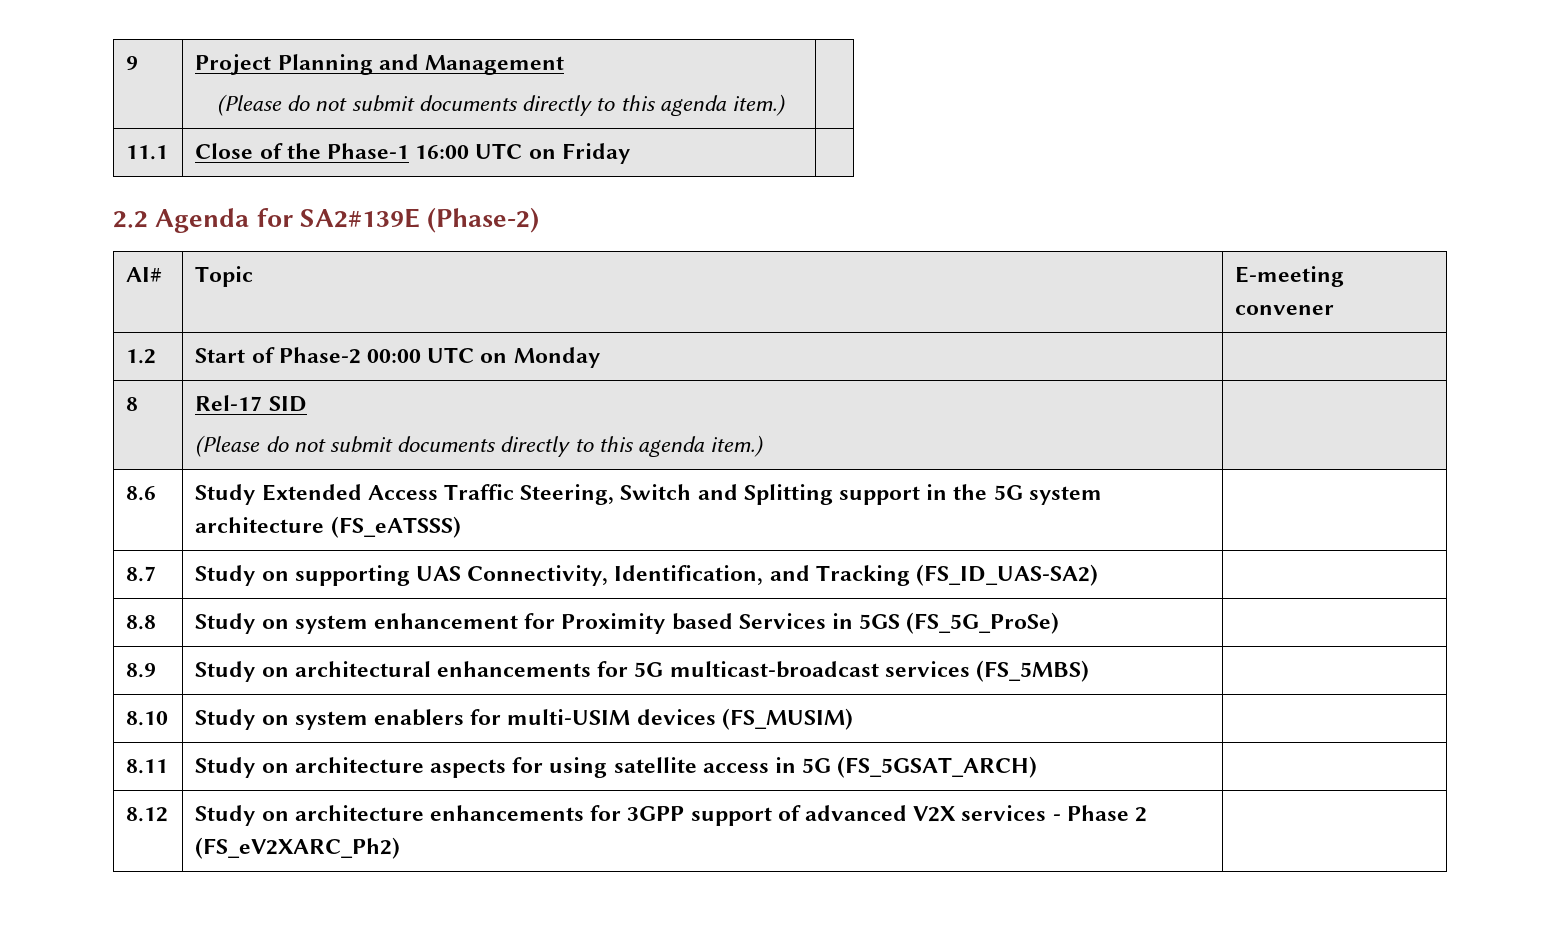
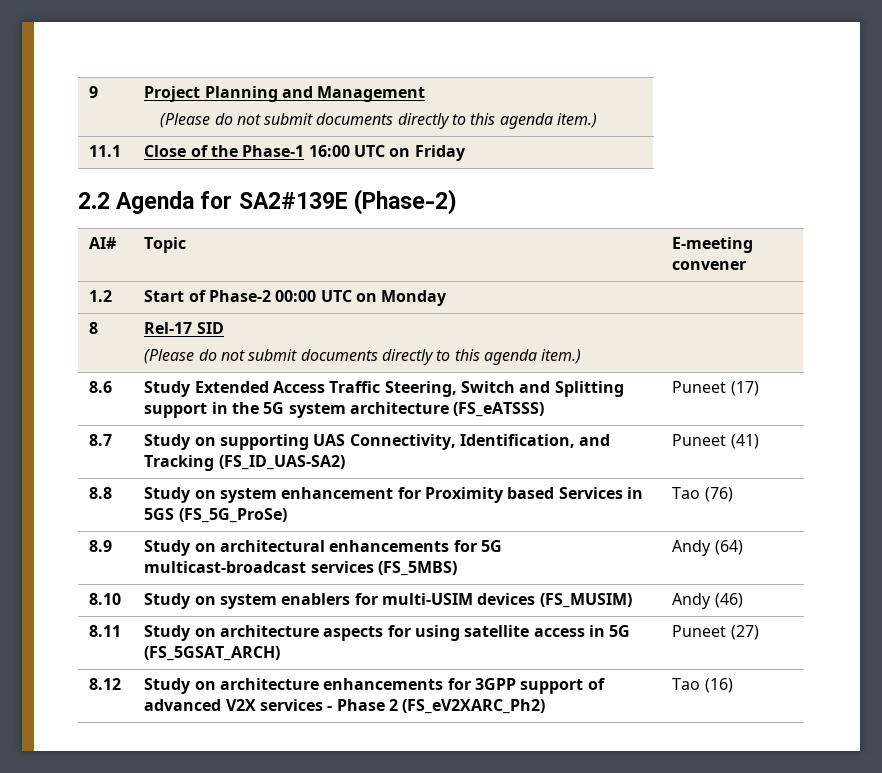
(461, 527) none -> [672,381,759,396] Puneet (17)
(1098, 575) none -> [672,434,759,449] Puneet (41)
(1060, 623) none -> [672,487,733,502] Tao (76)
(1089, 671) none -> [672,540,743,556] Andy (64)
(853, 719) none -> [672,593,743,609] Andy (46)
(1038, 767) none -> [672,625,759,640] Puneet (27)
(401, 848) none -> [672,678,733,693] Tao (16)

